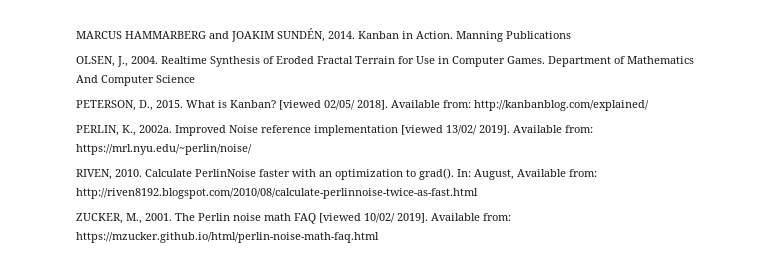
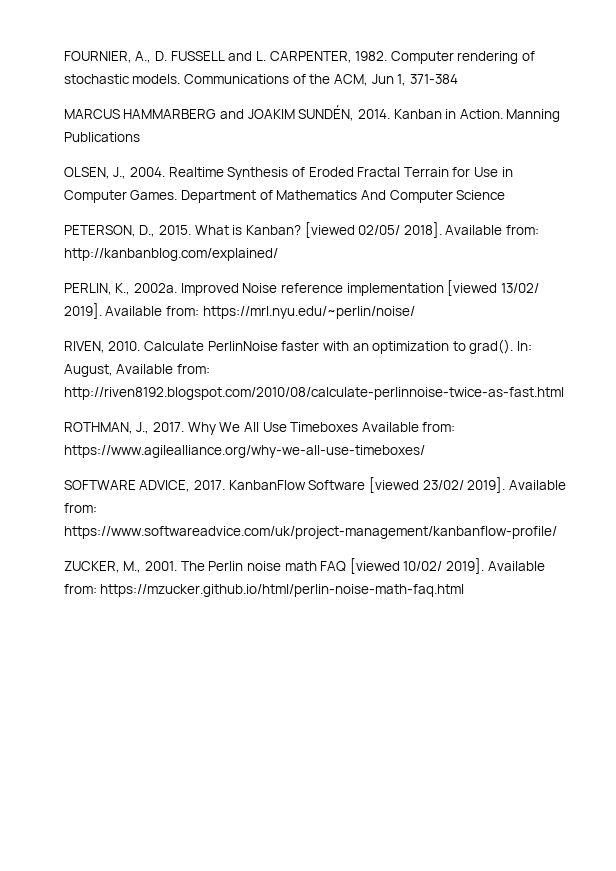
(75, 35) none -> [63,51,536,64] [63,74,458,86] FOURNIER, A., D. FUSSELL and L. CARPENTER, 1982. Computer rendering of stochastic models. Communications of the ACM, Jun 1, 371-384 //
(478, 193) none -> [63,422,456,435] [63,445,425,458] [63,477,566,493] [63,503,97,513] [63,526,557,539] // ROTHMAN, J., 2017. Why We All Use Timeboxes Available from: https://www.agilealliance.org/why-we-all-use-timeboxes/ // SOFTWARE ADVICE, 2017. KanbanFlow Software [viewed 23/02/ 2019]. Available from: https://www.softwareadvice.com/uk/project-management/kanbanflow-profile/

